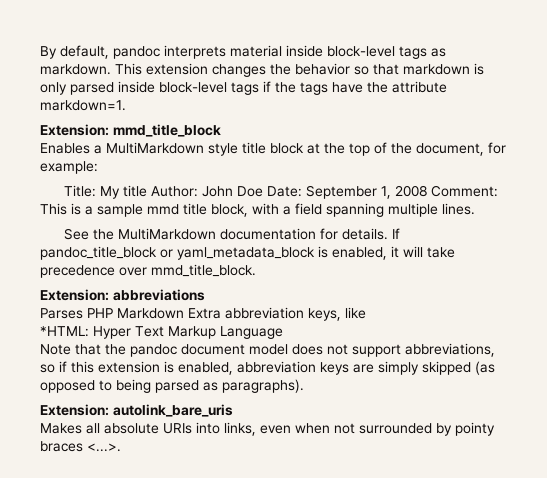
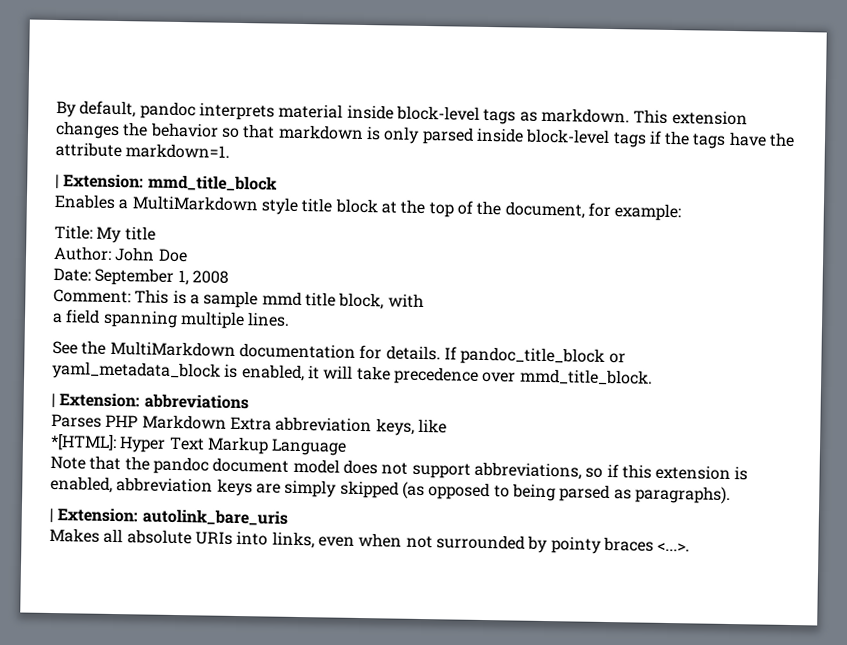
(126, 105) none -> [55,174,60,190] |
(147, 191) none -> (156, 233) //
(263, 191) none -> (188, 255) //
(427, 191) none -> (229, 277) //
(279, 209) none -> (424, 300) //
(256, 270) none -> [51,392,56,409] |
[40,326,89,337] *HTML: -> [50,433,117,452] *[HTML]:
(304, 386) none -> [49,507,54,524] |

